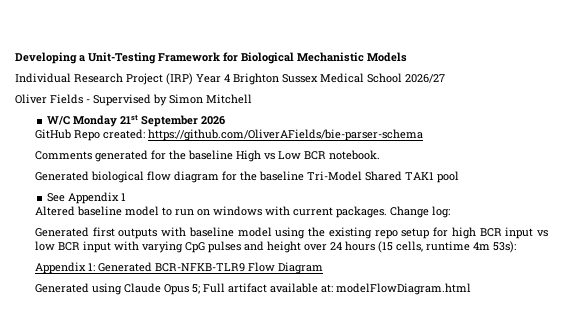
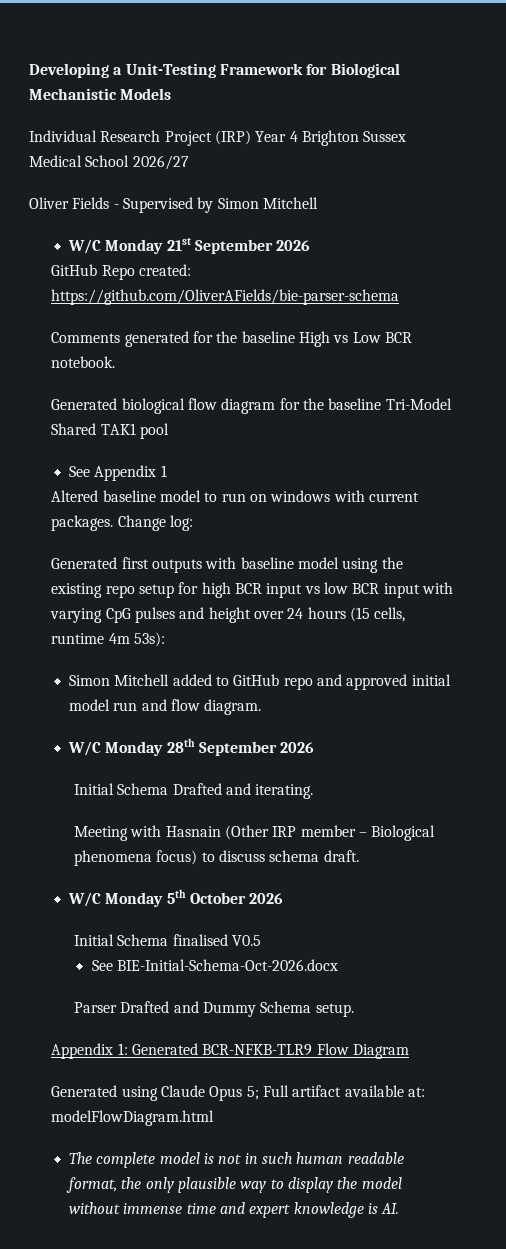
(516, 247) none -> [69,674,451,690] [69,699,262,715] [68,738,315,756] [73,783,314,799] [73,825,436,841] [73,850,359,866] [68,889,284,907] [73,934,261,946] [91,959,338,971] [73,1001,354,1017] // Simon Mitchell added to GitHub repo and approved initial model run and flow diagram. // W/C Monday 28th September 2026 // Initial Schema Drafted and iterating. // Meeting with Hasnain (Other IRP member – Biological phenomena focus) to discuss schema draft. // W/C Monday 5th October 2026 // Initial Schema finalised V0.5 // See BIE-Initial-Schema-Oct-2026.docx // Parser Drafted and Dummy Schema setup.
(471, 289) none -> [69,1152,404,1168] [66,1177,402,1193] [69,1202,400,1218] // The complete model is not in such human readable format, the only plausible way to display the model without immense time and expert knowledge is AI.

